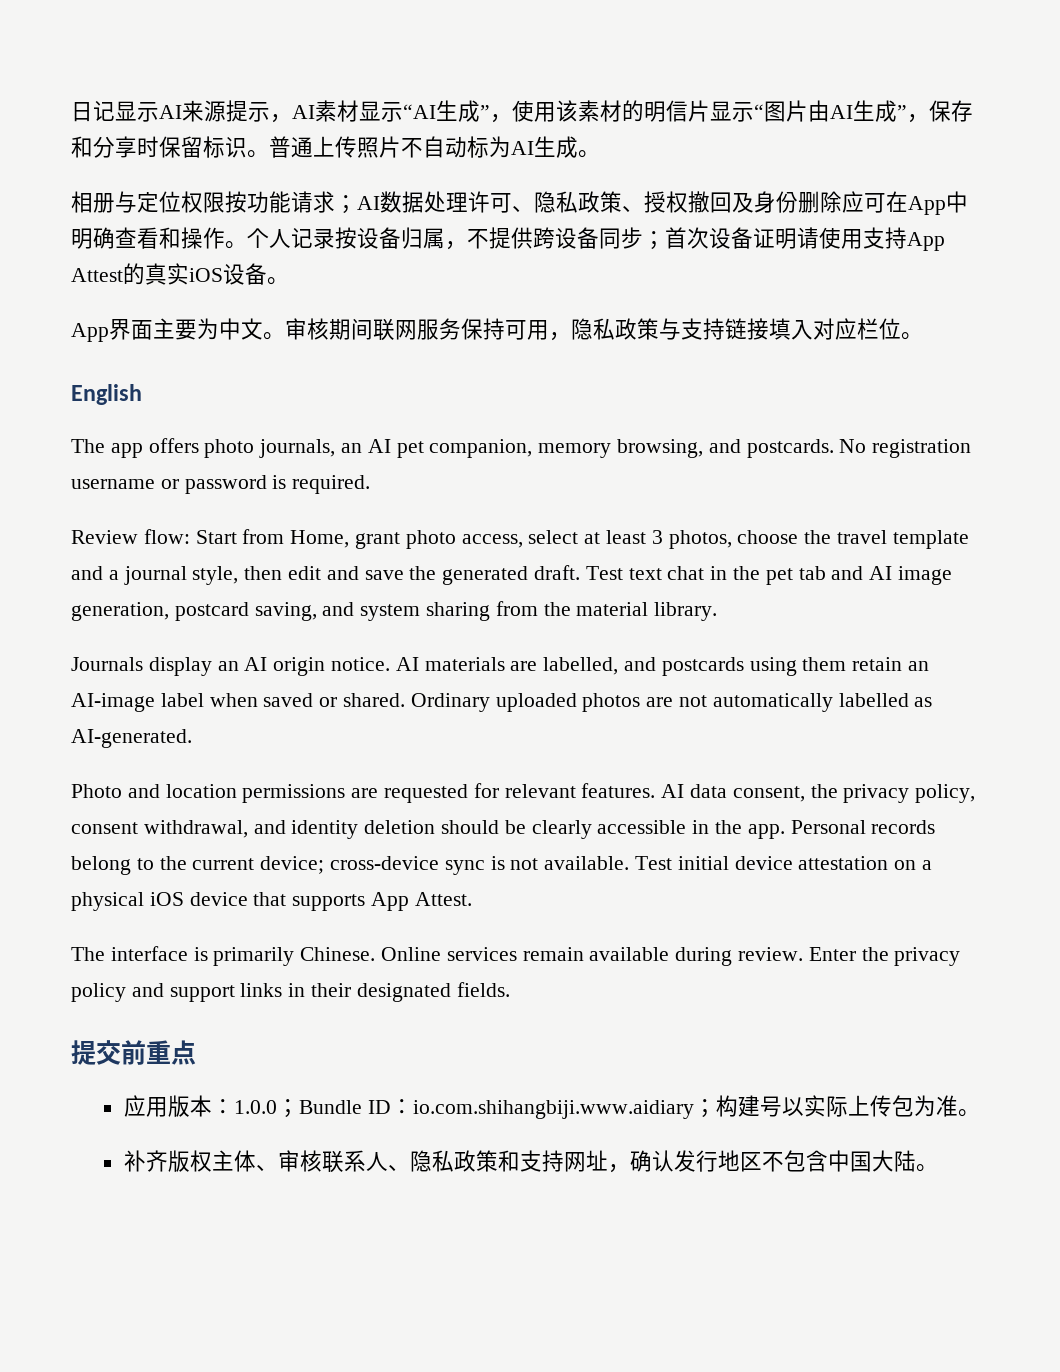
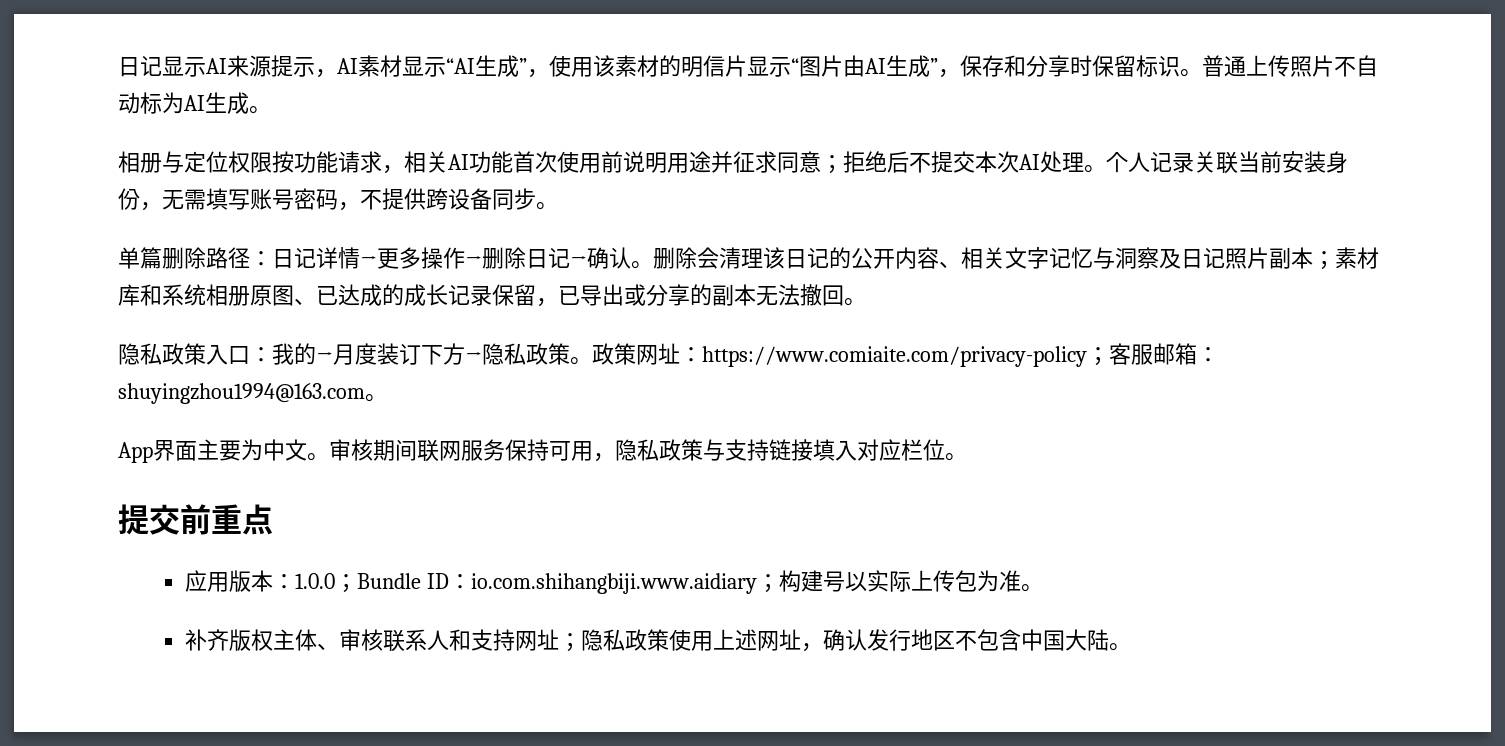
[335,191,968,215] [71,227,445,249] ；AI数据处理许可、隐私政策、授权撤回及身份删除应可在App中明确查看和操作。个人记录按设备归属 -> [382,151,1348,174] [118,188,338,211] ，相关AI功能首次使用前说明用途并征求同意；拒绝后不提交本次AI处理。个人记录关联当前安装身份，无需填写账号密码
[643,227,945,251] [71,263,267,285] ；首次设备证明请使用支持App Attest的真实iOS设备 -> [536,202,558,210] [118,247,1379,270] [118,284,866,307] [118,343,1219,367] [118,383,365,404] 。 // 单篇删除路径：日记详情→更多操作→删除日记→确认。删除会清理该日记的公开内容、相关文字记忆与洞察及日记照片副本；素材库和系统相册原图、已达成的成长记录保留，已导出或分享的副本无法撤回。 // 隐私政策入口：我的→月度装订下方→隐私政策。政策网址：https://www.comiaite.com/privacy-policy；客服邮箱：shuyingzhou1994@163.com
[71,384,142,405] [71,438,972,458] [71,475,371,494] [71,529,969,549] [71,565,953,585] [71,601,718,621] [71,657,930,676] [71,693,933,712] [71,729,192,748] [71,783,976,803] [71,820,936,839] [71,856,933,875] [71,892,472,911] [71,946,961,966] [71,982,510,1002] // English // The app offers photo journals, an AI pet companion, memory browsing, and postcards. No registration username or password is required. // Review flow: Start from Home, grant photo access, select at least 3 photos, choose the travel template and a journal style, then edit and save the generated draft. Test text chat in the pet tab and AI image generation, postcard saving, and system sharing from the material library. // Journals display an AI origin notice. AI materials are labelled, and postcards using them retain an AI-image label when saved or shared. Ordinary uploaded photos are not automatically labelled as AI-generated. // Photo and location permissions are requested for relevant features. AI data consent, the privacy policy, consent withdrawal, and identity deletion should be clearly accessible in the app. Personal records belong to the current device; cross-device sync is not available. Test initial device attestation on a physical iOS device that supports App Attest. // The interface is primarily Chinese. Online services remain available during review. Enter the privacy policy and support links in their designated fields. -> (967, 457) none
[387,1150,564,1172] 、隐私政策和支持 -> [448,629,757,652] 和支持网址；隐私政策使用上述

